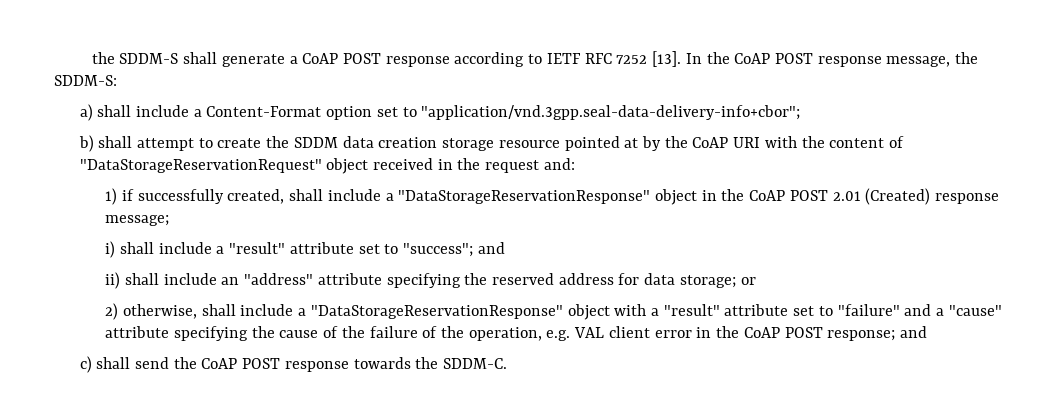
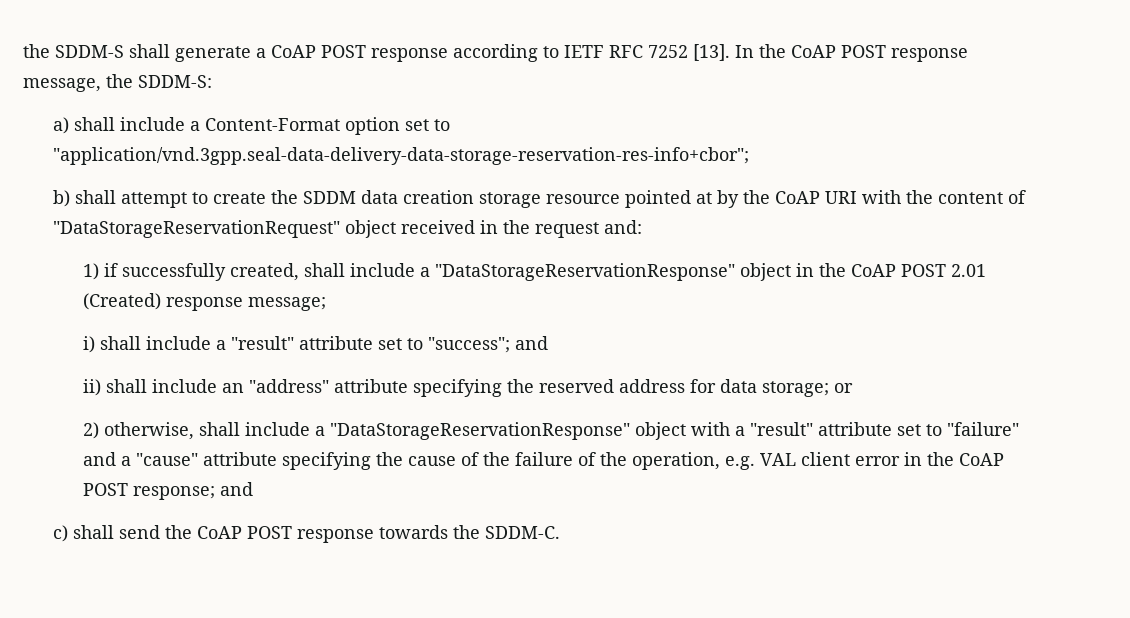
[421,105,801,120] "application/vnd.3gpp.seal-data-delivery-info+cbor"; -> [52,147,749,165] "application/vnd.3gpp.seal-data-delivery-data-storage-reservation-res-info+cbor";

